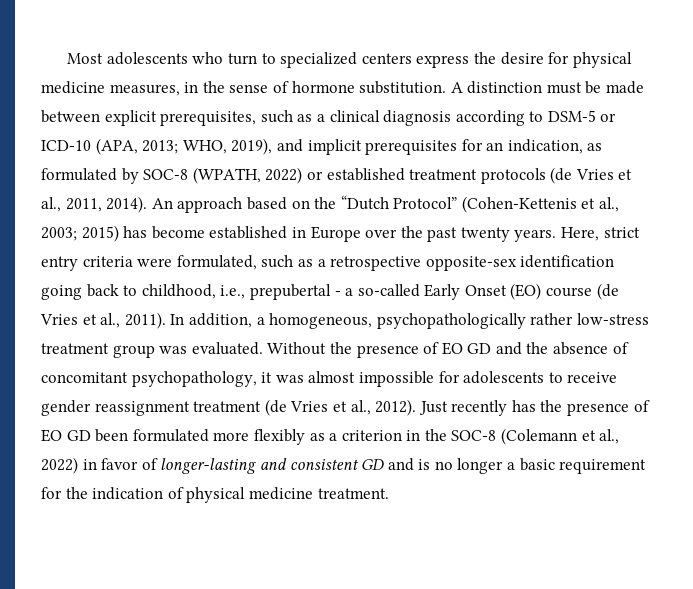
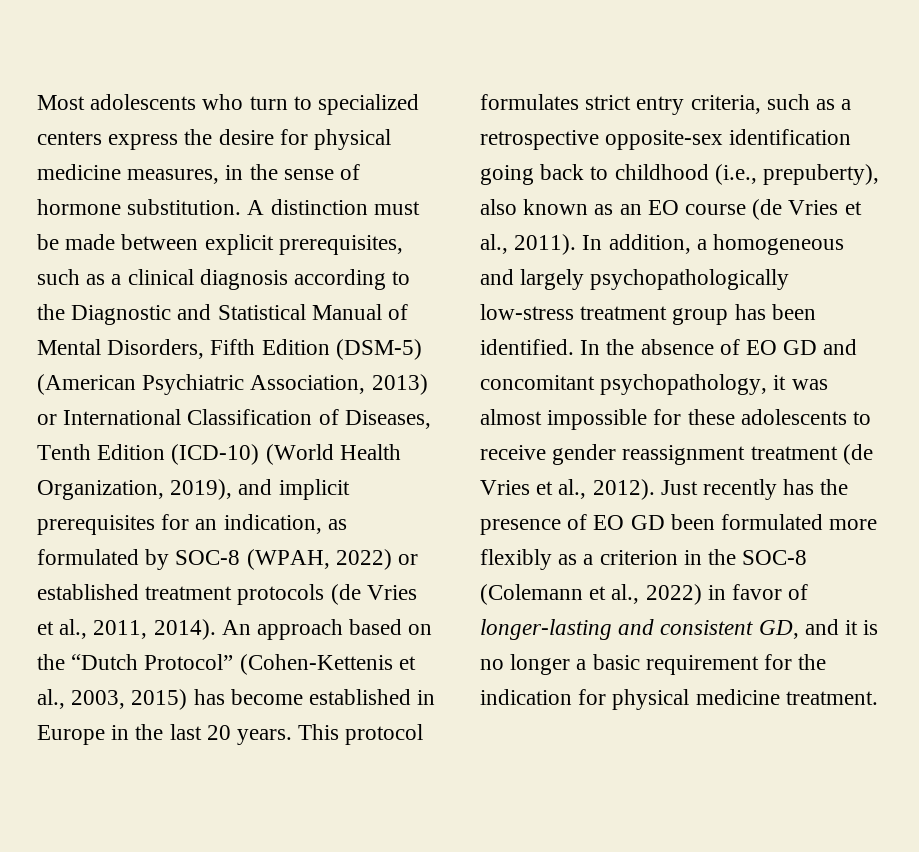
[547,110,617,122] [41,138,227,155] DSM-5 or ICD-10 (APA, 2013; WHO, -> [37,304,409,325] [37,339,422,360] [37,374,428,395] [37,409,431,429] [37,444,401,465] [37,480,164,500] the Diagnostic and Statistical Manual of Mental Disorders, Fifth Edition (DSM-5) (American Psychiatric Association, 2013) or International Classification of Diseases, Tenth Edition (ICD-10) (World Health Organization,
[192,167,261,184] (WPATH, -> [246,549,330,570] (WPAH,
[41,227,77,241] 2003; -> [71,690,126,709] 2003,
[365,226,640,242] [41,255,257,271] over the past twenty years. Here, strict entry criteria were formulated, -> [111,724,424,745] [480,94,761,115] in the last 20 years. This protocol formulates strict entry criteria,
[141,283,542,300] childhood, i.e., prepubertal - a so-called Early Onset (EO) -> [614,164,880,185] [480,199,679,215] childhood (i.e., prepuberty), also known as an EO
[269,313,649,329] [41,342,419,358] homogeneous, psychopathologically rather low-stress treatment group was evaluated. Without the presence -> [713,234,845,255] [480,269,790,290] [480,304,816,325] [480,339,714,355] homogeneous and largely psychopathologically low-stress treatment group has been identified. In the absence
[526,342,629,355] the absence of -> (858, 347) none
(460, 377) none -> [687,409,735,425] these
[361,458,414,471] GD and -> [758,619,859,639] GD, and it
[167,487,184,499] of -> [578,689,607,705] for

